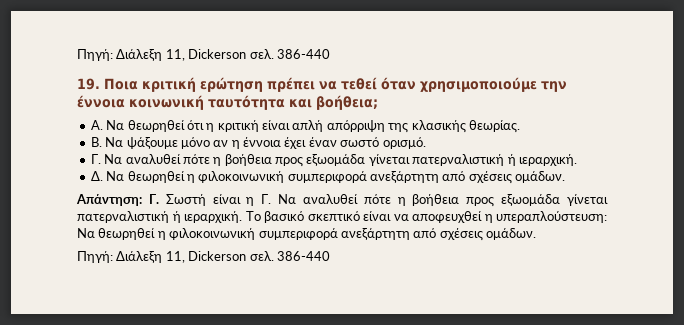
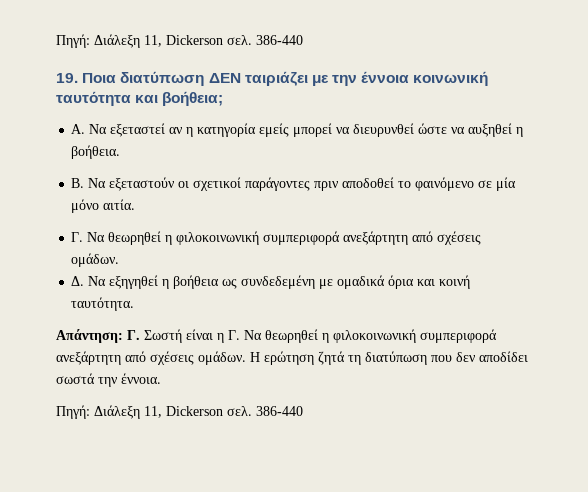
[142,77,537,92] κριτική ερώτηση πρέπει να τεθεί όταν χρησιμοποιούμε -> [120,71,329,86] διατύπωση ΔΕΝ ταιριάζει με
[127,120,520,133] [90,137,426,149] [90,154,577,167] [90,171,566,184] θεωρηθεί ότι η κριτική είναι απλή απόρριψη της κλασικής θεωρίας. // Β. Να ψάξουμε μόνο αν η έννοια έχει έναν σωστό ορισμό. // Γ. Να αναλυθεί πότε η βοήθεια προς εξωομάδα γίνεται πατερναλιστική ή ιεραρχική. // Δ. Να θεωρηθεί η φιλοκοινωνική συμπεριφορά ανεξάρτητη από σχέσεις ομάδων. -> [110,123,524,137] [71,145,121,159] [71,177,517,191] [71,199,136,213] [71,231,482,245] [71,253,120,267] [71,275,471,289] [71,297,135,311] εξεταστεί αν η κατηγορία εμείς μπορεί να διευρυνθεί ώστε να αυξηθεί η βοήθεια. // Β. Να εξεταστούν οι σχετικοί παράγοντες πριν αποδοθεί το φαινόμενο σε μία μόνο αιτία. // Γ. Να θεωρηθεί η φιλοκοινωνική συμπεριφορά ανεξάρτητη από σχέσεις ομάδων. // Δ. Να εξηγηθεί η βοήθεια ως συνδεδεμένη με ομαδικά όρια και κοινή ταυτότητα.
[302,194,609,207] [77,211,607,223] [77,228,536,241] αναλυθεί πότε η βοήθεια προς εξωομάδα γίνεται πατερναλιστική ή ιεραρχική. Το βασικό σκεπτικό είναι να αποφευχθεί η υπεραπλούστευση: Να θεωρηθεί η φιλοκοινωνική συμπεριφορά ανεξάρτητη από σχέσεις ομάδων. -> [265,329,497,343] [56,351,528,365] [56,373,161,387] θεωρηθεί η φιλοκοινωνική συμπεριφορά ανεξάρτητη από σχέσεις ομάδων. Η ερώτηση ζητά τη διατύπωση που δεν αποδίδει σωστά την έννοια.

